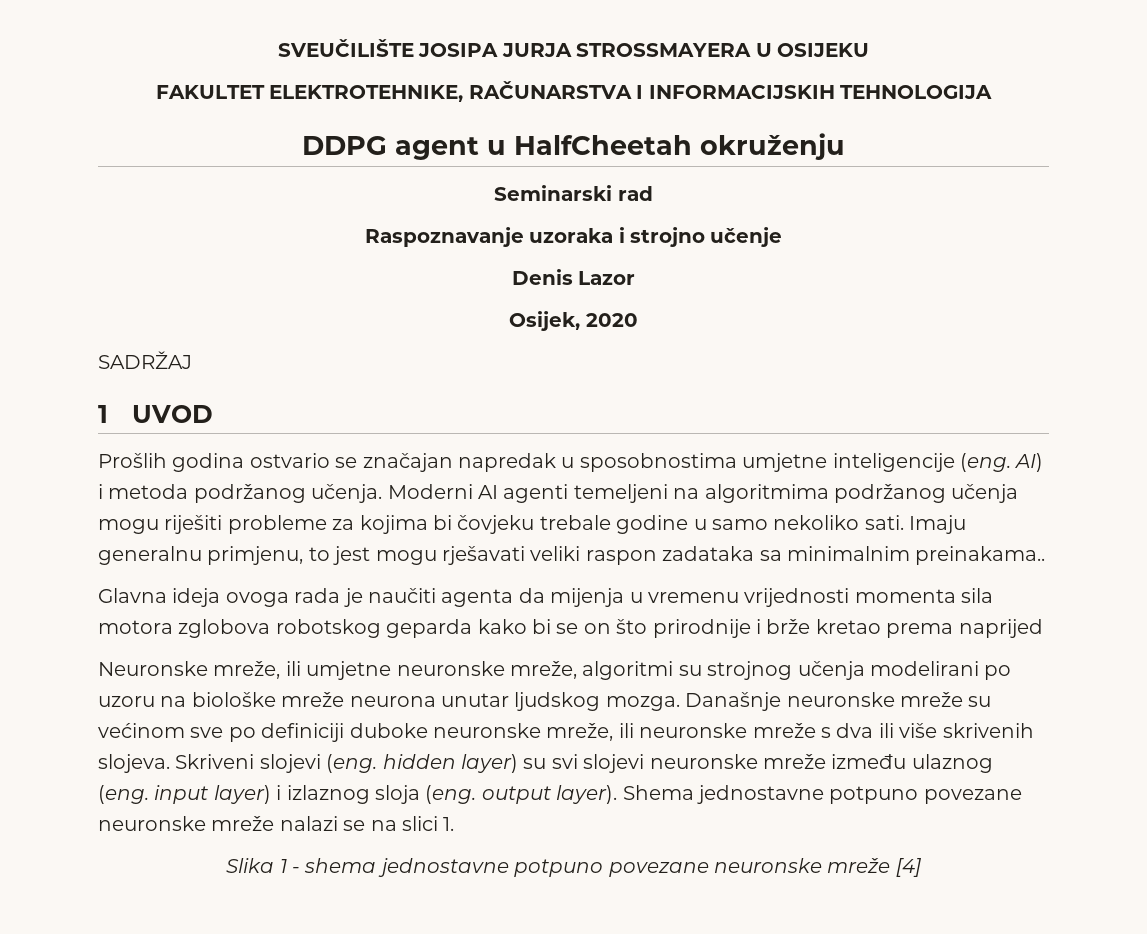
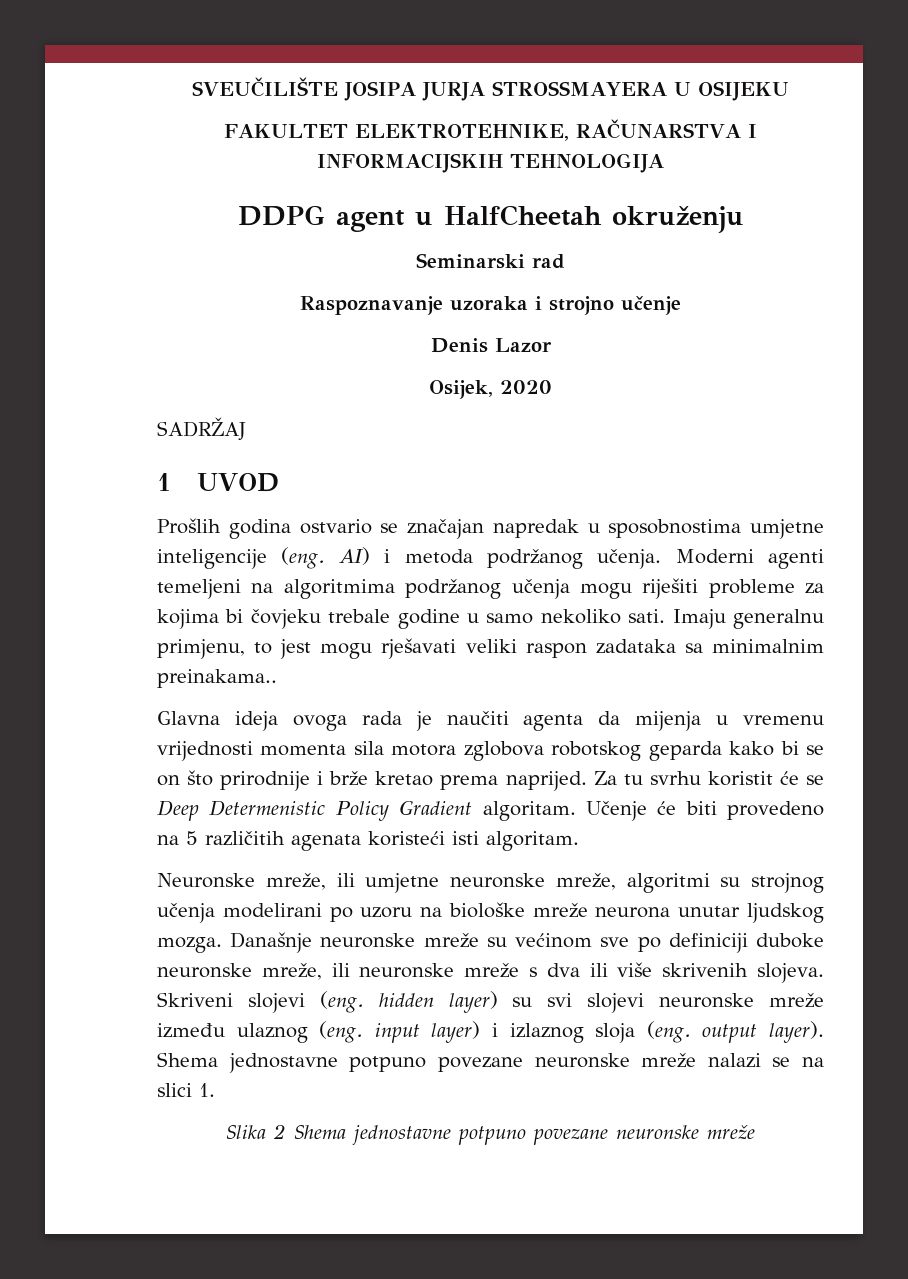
[478,485,498,499] AI -> (754, 556) none
[958,619,1043,638] naprijed -> [505,771,825,791] [157,800,824,821] [157,831,579,851] naprijed. Za tu svrhu koristit će se Deep Determenistic Policy Gradient algoritam. Učenje će biti provedeno na 5 različitih agenata koristeći isti algoritam.
[279,858,922,877] 1 - shema jednostavne potpuno povezane neuronske mreže [4] -> [273,1124,755,1145] 2 Shema jednostavne potpuno povezane neuronske mreže

